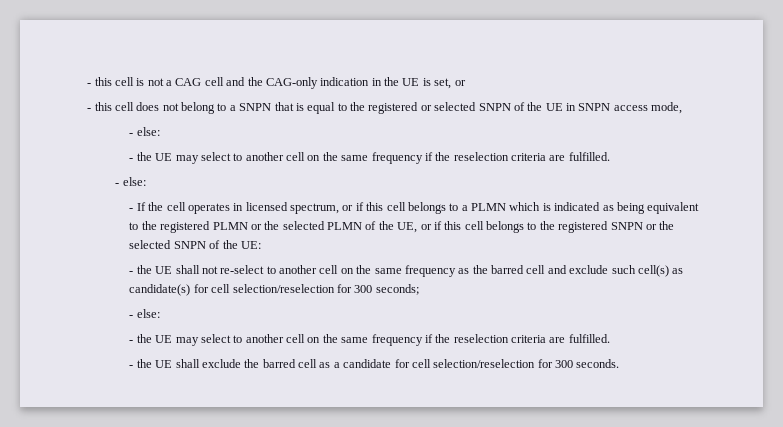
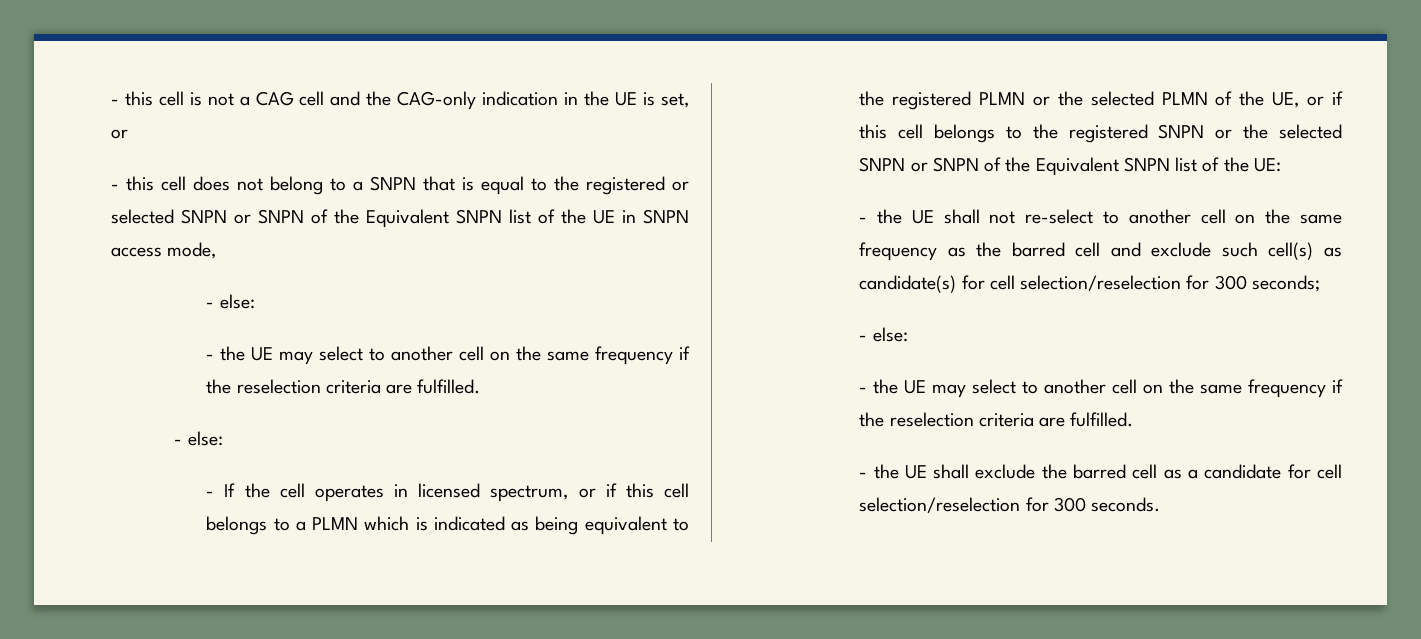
(511, 107) none -> [233,209,531,228] or SNPN of the Equivalent SNPN list
(206, 245) none -> [910,157,1198,176] or SNPN of the Equivalent SNPN list

